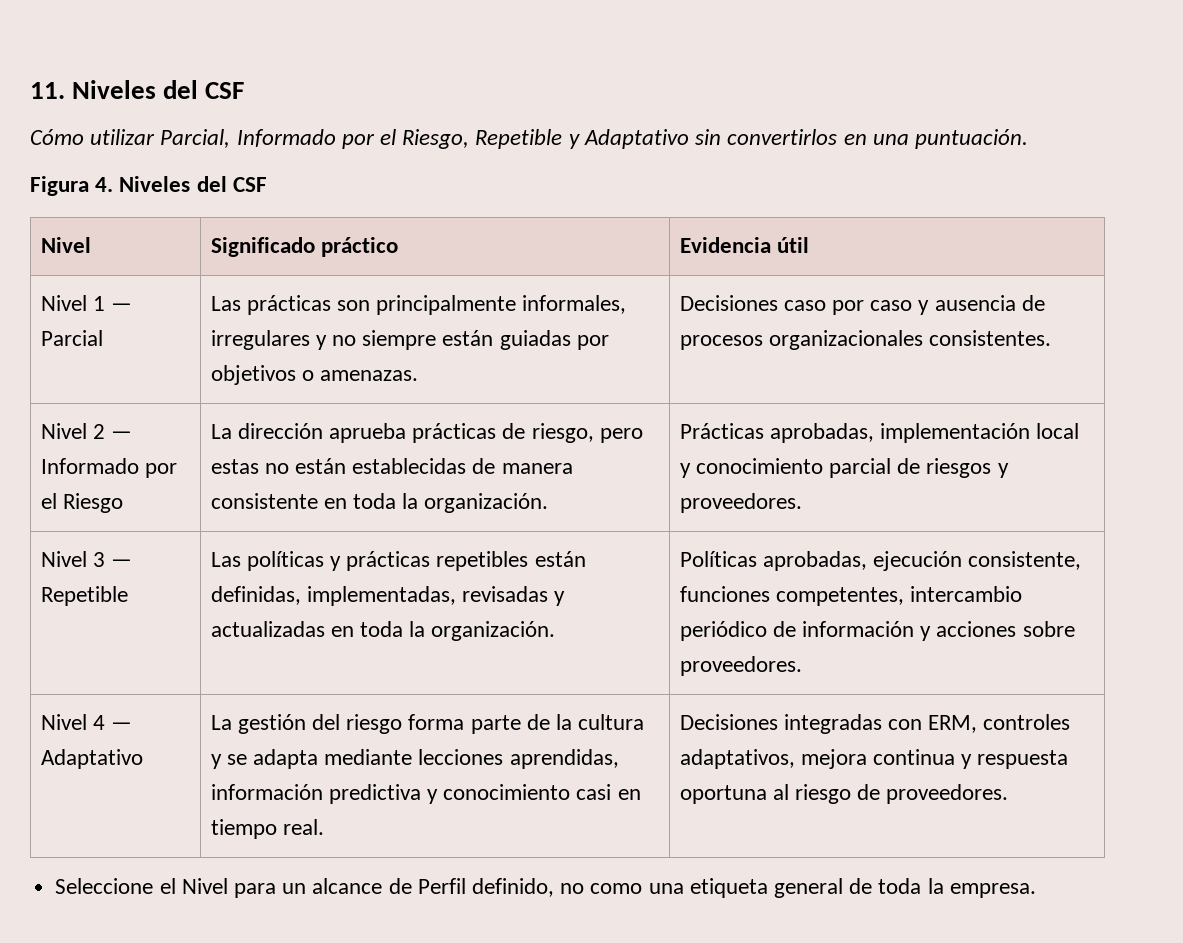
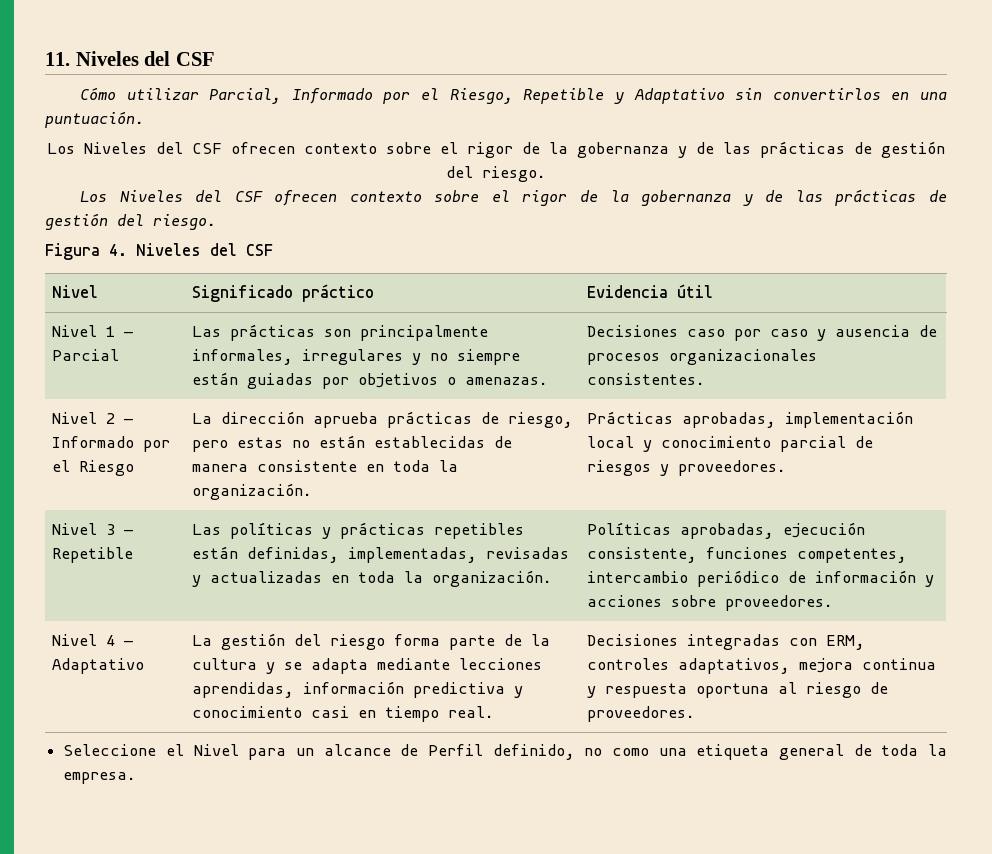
(1028, 139) none -> [47,141,945,158] [446,166,546,182] [79,189,948,206] [45,213,216,230] // Los Niveles del CSF ofrecen contexto sobre el rigor de la gobernanza y de las prácticas de gestión del riesgo. // Los Niveles del CSF ofrecen contexto sobre el rigor de la gobernanza y de las prácticas de gestión del riesgo.

